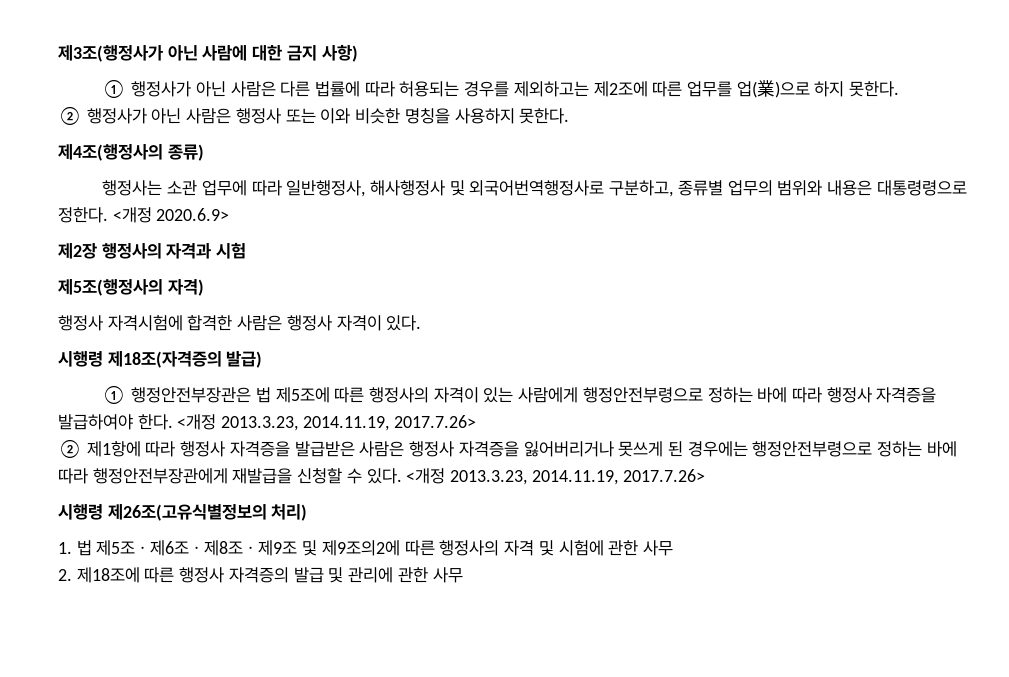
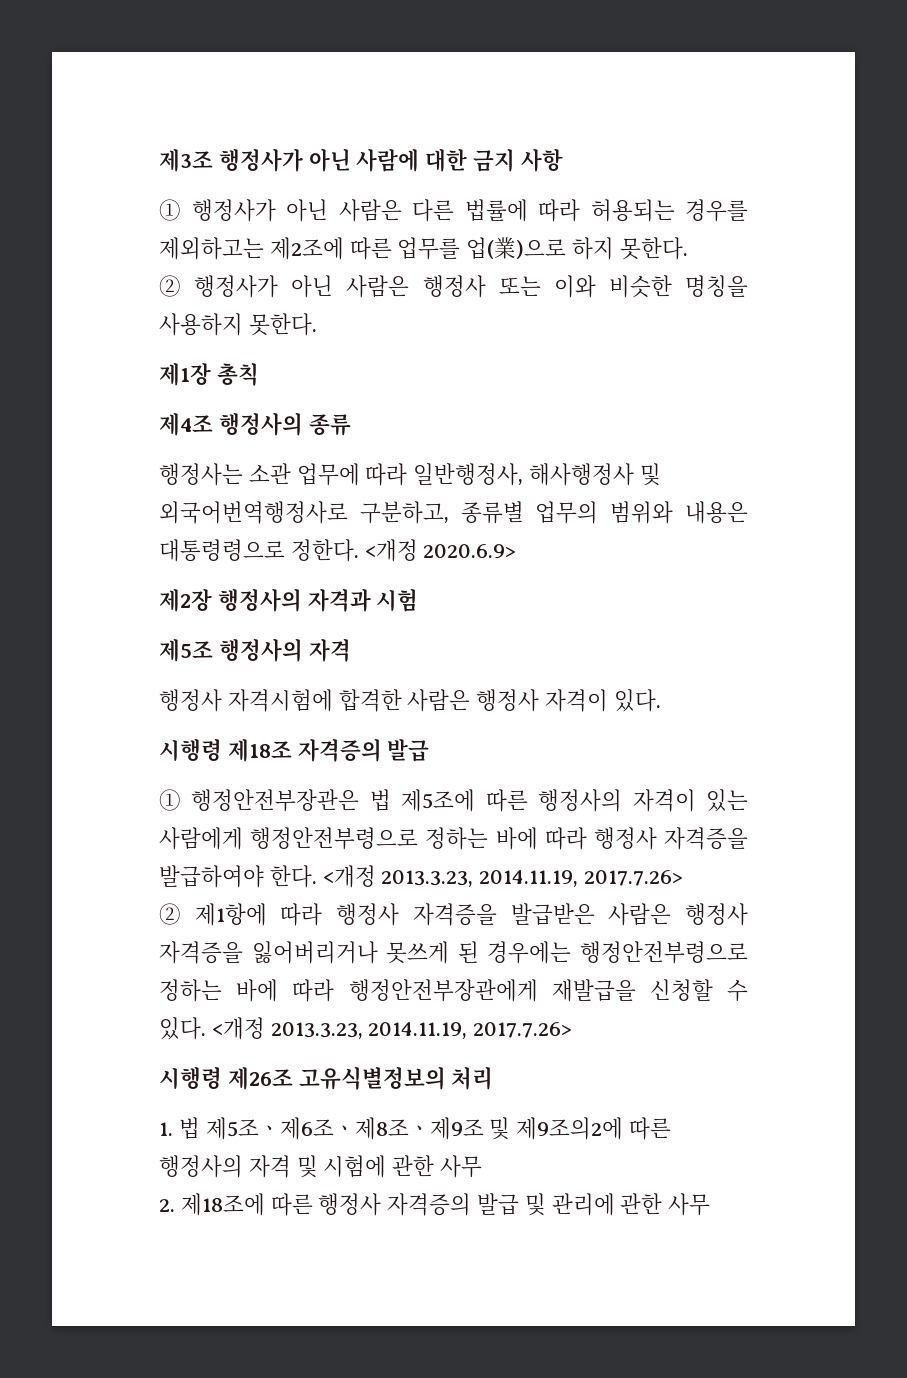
[58,45,163,62] 제3조(행정사가 -> [159,148,303,172] 제3조 행정사가
[321,44,358,62] 사항) -> [520,149,563,172] 사항
[58,144,204,161] 제4조(행정사의 종류) -> [159,363,259,386] [159,413,351,436] 제1장 총칙 // 제4조 행정사의 종류
[58,279,204,296] 제5조(행정사의 자격) -> [159,639,351,662] 제5조 행정사의 자격
[107,351,263,368] 제18조(자격증의 발급) -> [227,739,430,762] 제18조 자격증의 발급
[107,504,308,521] 제26조(고유식별정보의 처리) -> [227,1067,494,1090] 제26조 고유식별정보의 처리

